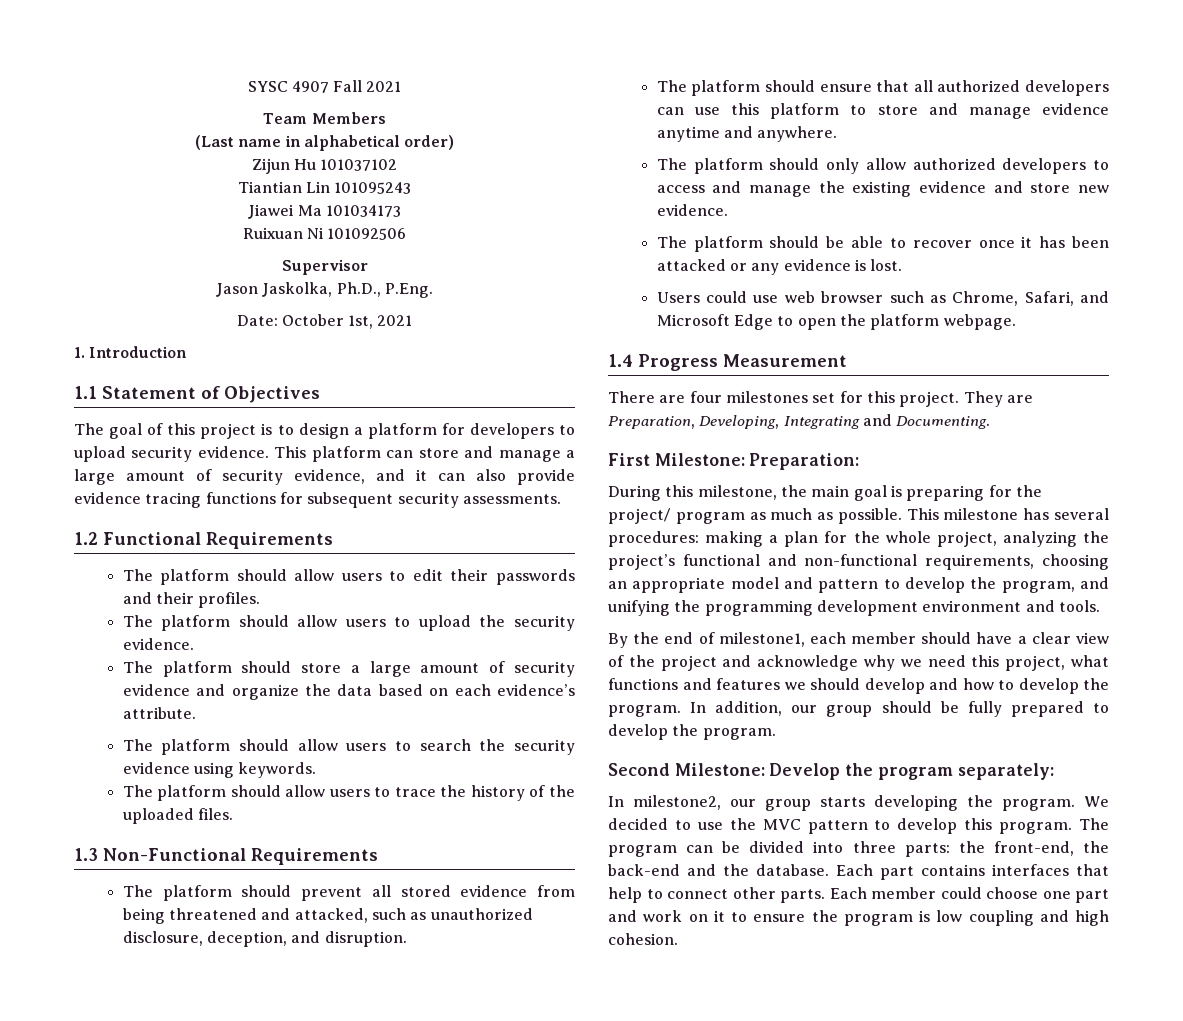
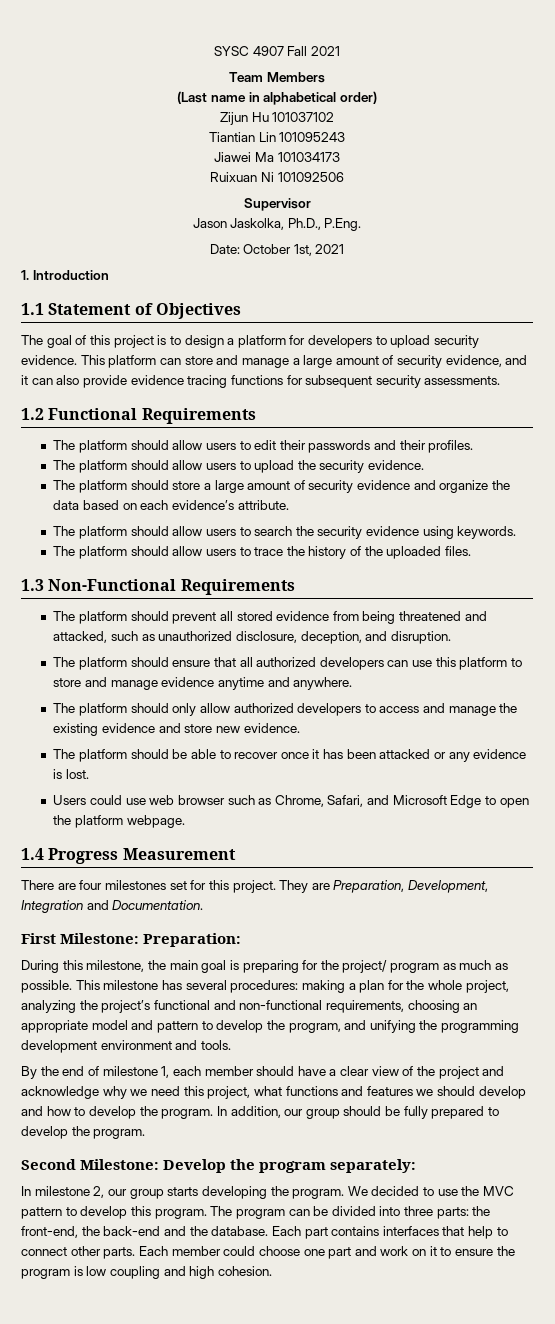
[699,414,991,429] Developing, Integrating and Documenting. -> [408,880,489,893] [21,900,204,913] Development, Integration and Documentation.
[718,632,805,647] milestone1, -> [102,1066,170,1078] milestone 1,
[633,795,721,810] milestone2, -> [34,1186,105,1198] milestone 2,

